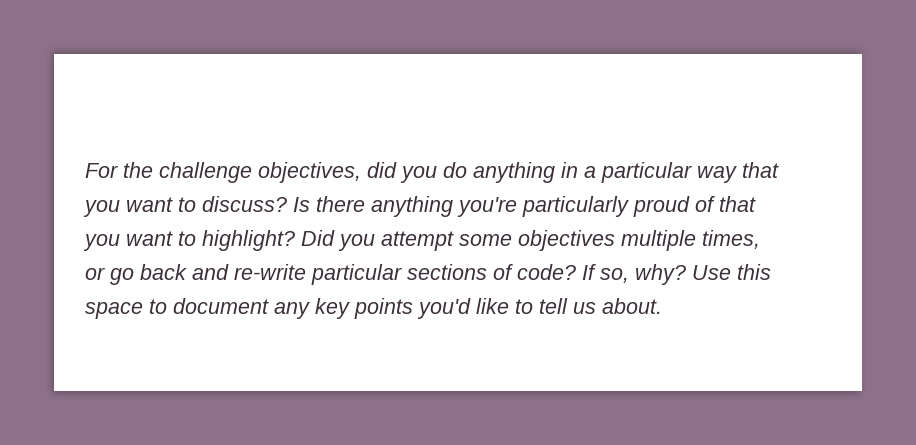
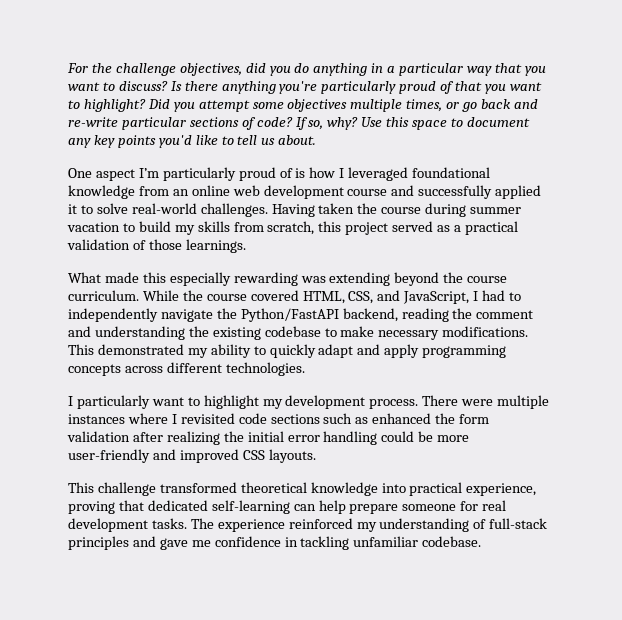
(662, 306) none -> [68,167,491,181] [68,185,542,199] [68,203,522,217] [67,221,518,235] [67,239,246,253] [68,272,508,286] [68,290,522,304] [68,308,534,322] [68,326,529,340] [68,344,507,358] [68,362,305,376] [68,395,550,409] [68,413,490,424] [67,431,470,445] [68,449,316,463] [68,482,537,496] [68,500,507,514] [68,518,548,532] [68,536,482,550] // One aspect I’m particularly proud of is how I leveraged foundational knowledge from an online web development course and successfully applied it to solve real-world challenges. Having taken the course during summer vacation to build my skills from scratch, this project served as a practical validation of those learnings. // What made this especially rewarding was extending beyond the course curriculum. While the course covered HTML, CSS, and JavaScript, I had to independently navigate the Python/FastAPI backend, reading the comment and understanding the existing codebase to make necessary modifications. This demonstrated my ability to quickly adapt and apply programming concepts across different technologies. // I particularly want to highlight my development process. There were multiple instances where I revisited code sections such as enhanced the form validation after realizing the initial error handling could be more user-friendly and improved CSS layouts. // This challenge transformed theoretical knowledge into practical experience, proving that dedicated self-learning can help prepare someone for real development tasks. The experience reinforced my understanding of full-stack principles and gave me confidence in tackling unfamiliar codebase.

